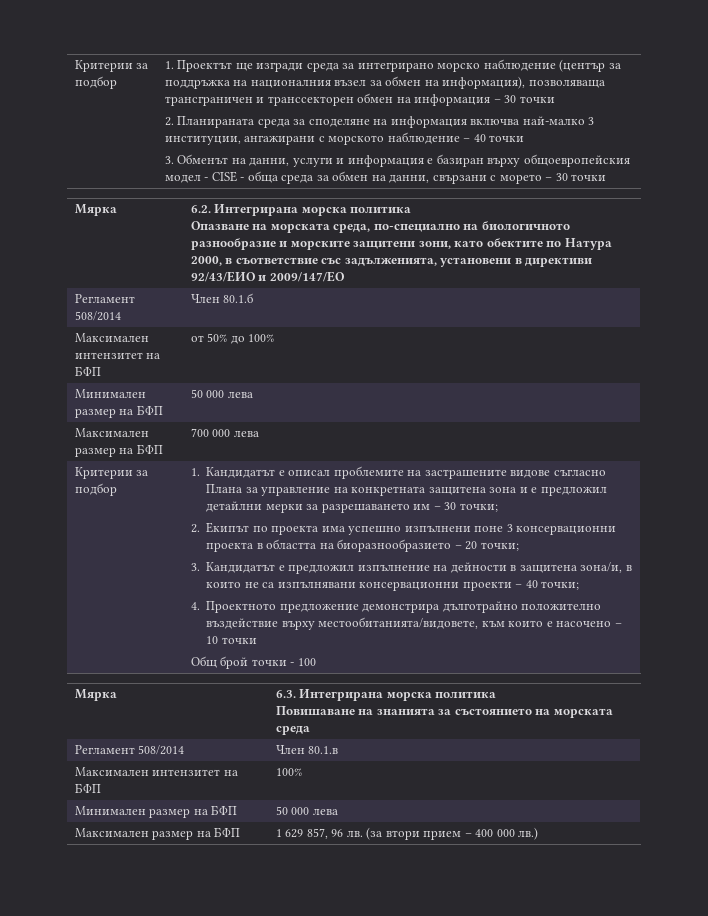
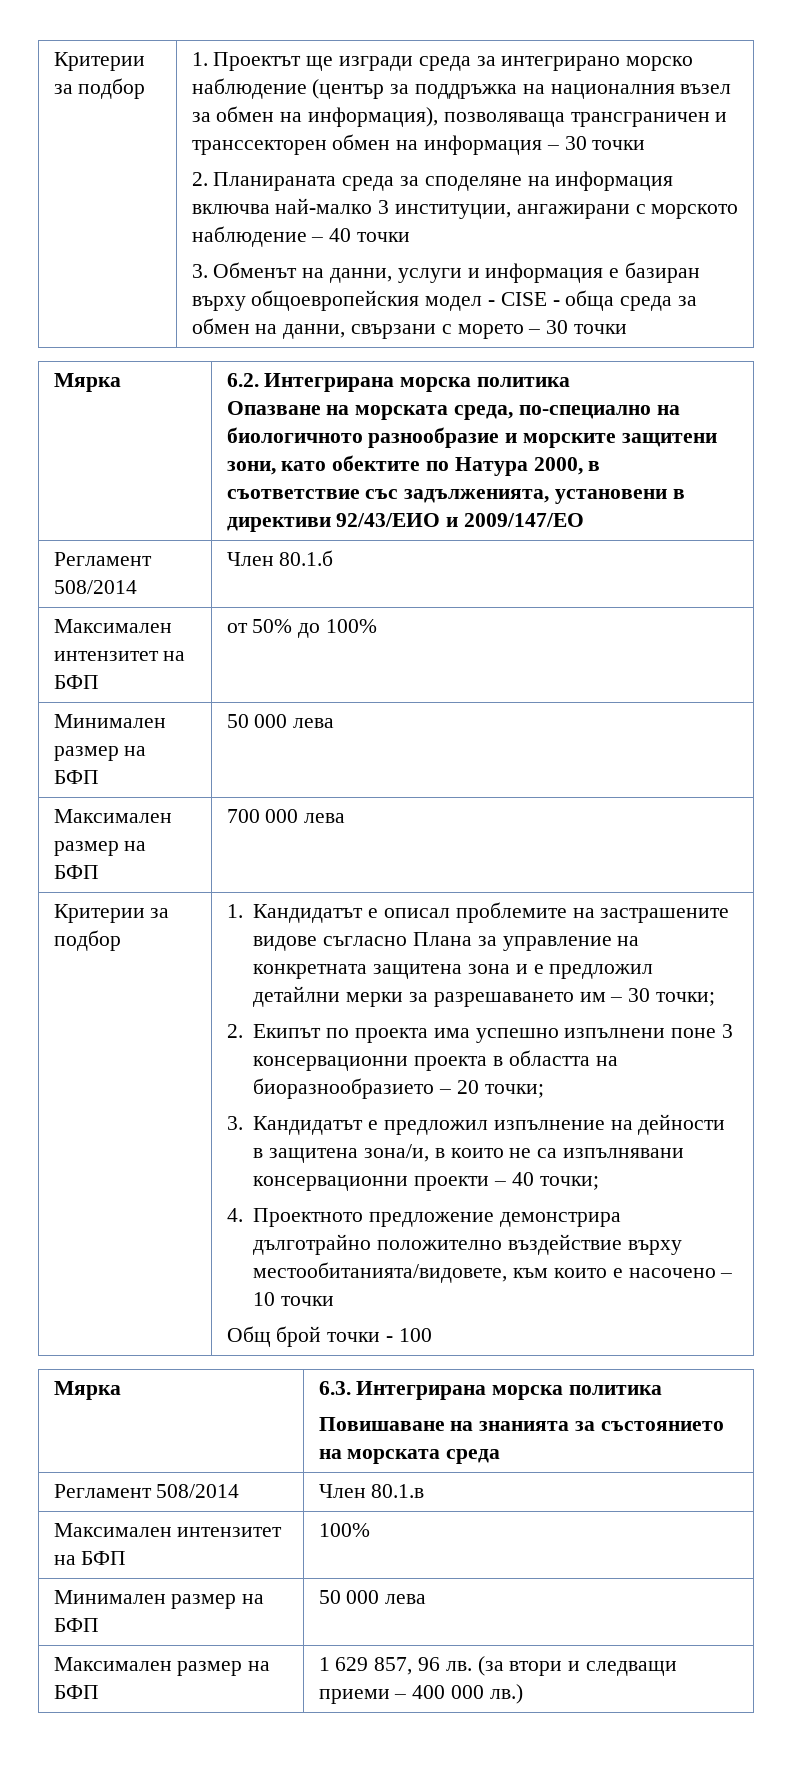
[423,830,462,840] прием -> [568,1661,677,1676] [318,1689,390,1704] и следващи приеми

